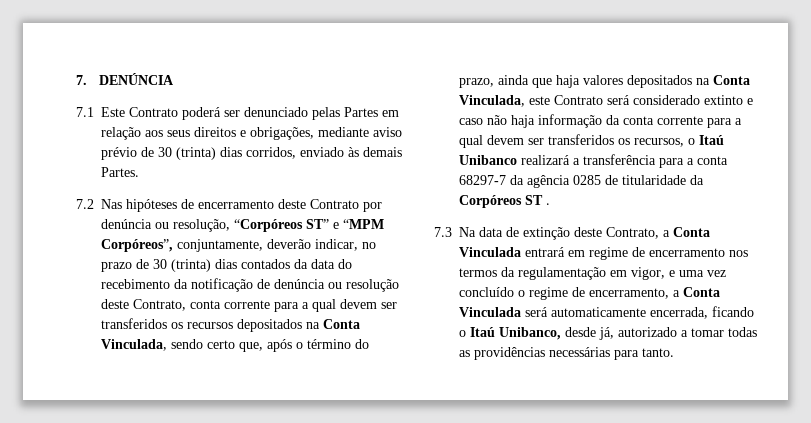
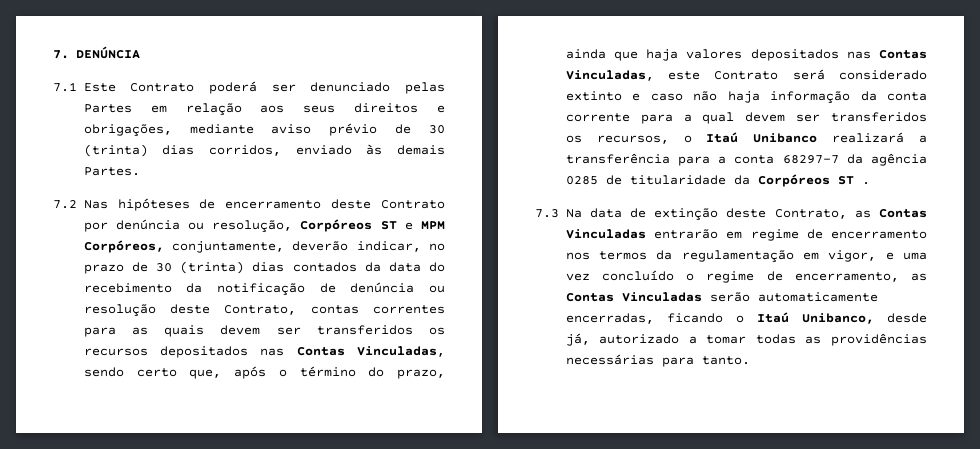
[234,219,384,232] [101,239,173,252] “Corpóreos ST” e “MPM Corpóreos”, -> [300,219,445,232] [83,240,164,253] Corpóreos ST e MPM Corpóreos,
[190,299,336,312] conta corrente para a qual -> [310,305,445,314] [83,325,205,337] contas correntes para as quais
[306,319,360,329] [101,339,167,351] na Conta Vinculada, -> [260,346,445,357] nas Contas Vinculadas,
[696,75,750,85] [459,95,525,107] na Conta Vinculada, -> [846,50,927,59] [565,70,654,81] nas Contas Vinculadas,
[663,227,710,237] [459,247,565,257] a Conta Vinculada entrará -> [854,209,927,218] [565,229,718,239] as Contas Vinculadas entrarão
[673,287,720,297] [459,307,708,319] a Conta Vinculada será automaticamente encerrada, -> [911,273,927,281] [565,292,878,302] [565,313,654,324] as Contas Vinculadas serão automaticamente encerradas,

